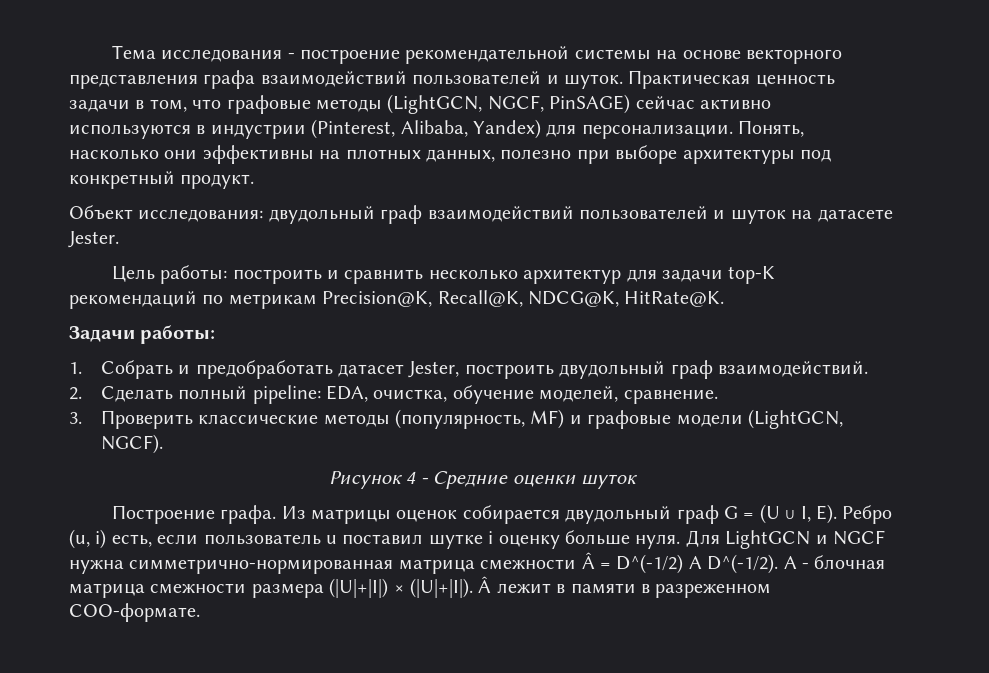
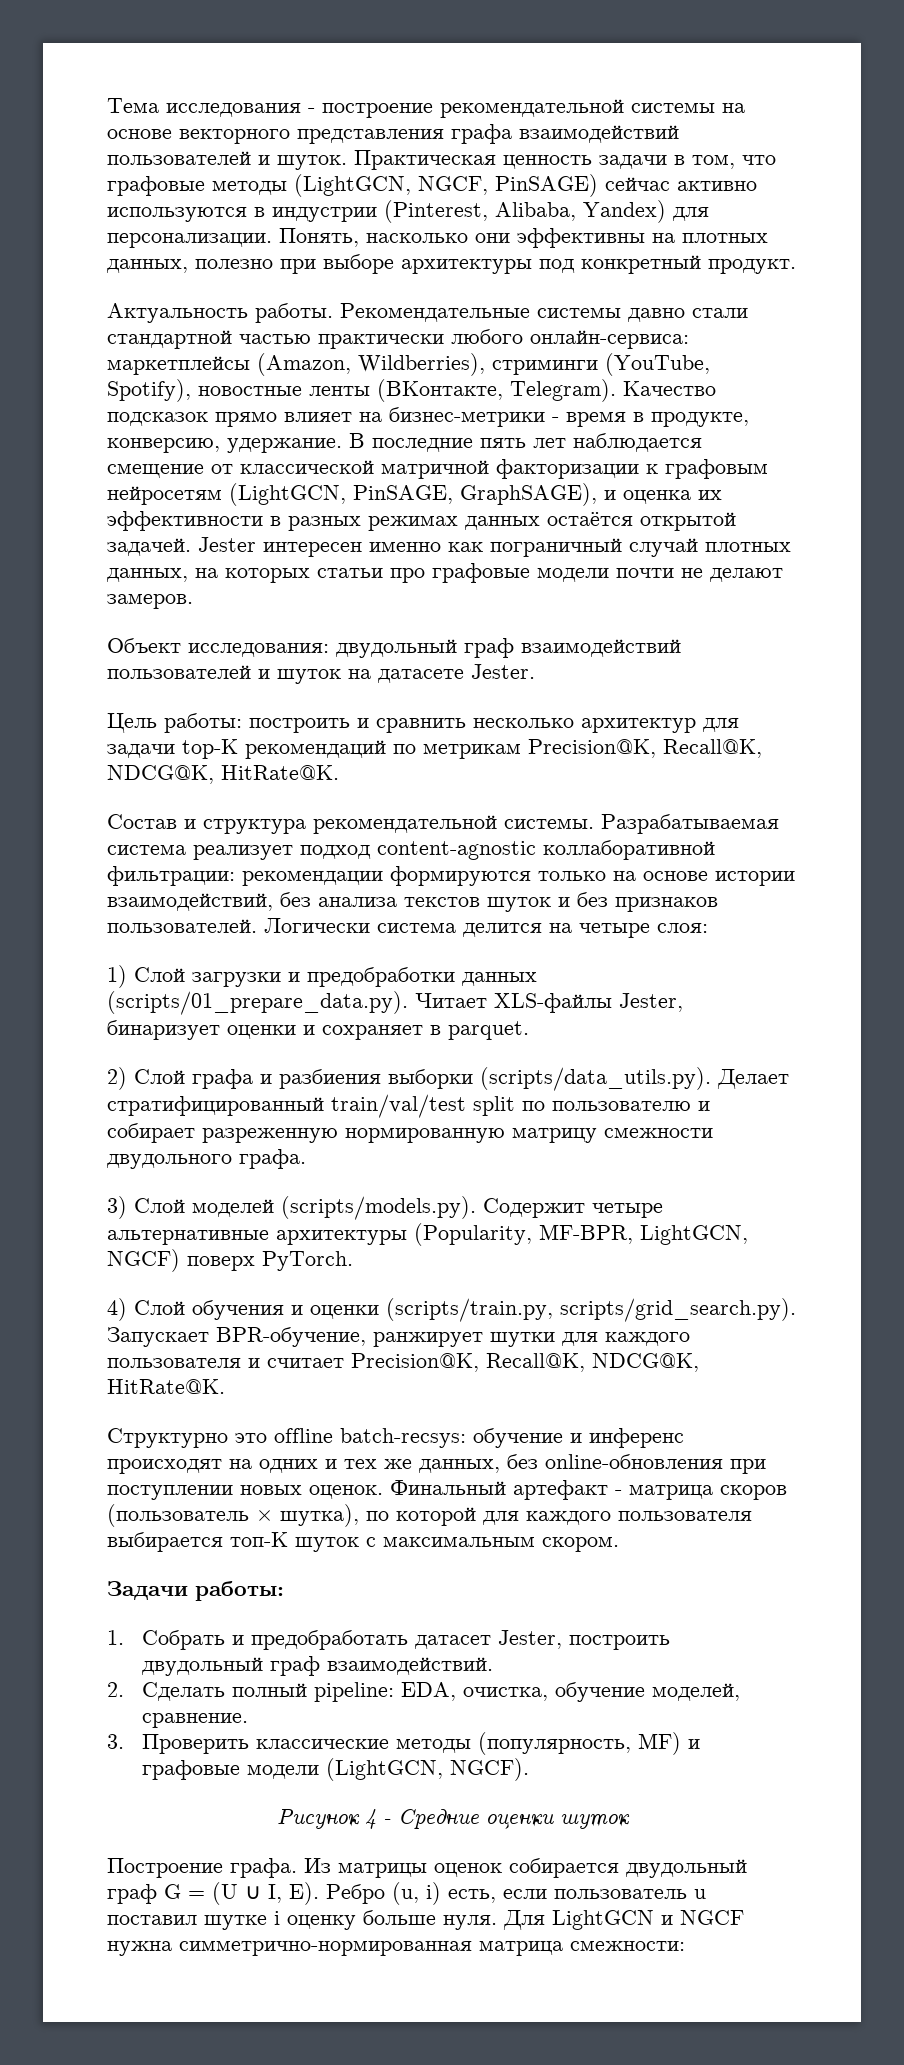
(255, 181) none -> [107,303,748,323] [107,329,689,349] [107,353,710,376] [107,379,716,402] [107,407,749,427] [107,433,702,453] [107,459,768,479] [107,483,722,506] [107,511,736,531] [107,537,791,557] [107,563,783,583] [107,594,193,609] // Актуальность работы. Рекомендательные системы давно стали стандартной частью практически любого онлайн-сервиса: маркетплейсы (Amazon, Wildberries), стриминги (YouTube, Spotify), новостные ленты (ВКонтакте, Telegram). Качество подсказок прямо влияет на бизнес-метрики - время в продукте, конверсию, удержание. В последние пять лет наблюдается смещение от классической матричной факторизации к графовым нейросетям (LightGCN, PinSAGE, GraphSAGE), и оценка их эффективности в разных режимах данных остаётся открытой задачей. Jester интересен именно как пограничный случай плотных данных, на которых статьи про графовые модели почти не делают замеров.
(725, 299) none -> [107,814,779,834] [107,840,715,860] [107,866,795,886] [107,892,718,912] [107,918,708,938] [107,965,537,988] [107,991,683,1015] [107,1020,529,1040] [107,1067,789,1091] [107,1094,710,1118] [107,1123,713,1143] [107,1149,306,1169] [107,1196,663,1220] [107,1223,748,1246] [107,1249,353,1272] [107,1298,796,1322] [107,1327,690,1347] [107,1353,699,1372] [107,1379,225,1394] [107,1428,684,1448] [107,1454,766,1474] [107,1480,787,1500] [107,1504,752,1527] [107,1532,619,1552] // Состав и структура рекомендательной системы. Разрабатываемая система реализует подход content-agnostic коллаборативной фильтрации: рекомендации формируются только на основе истории взаимодействий, без анализа текстов шуток и без признаков пользователей. Логически система делится на четыре слоя: // 1) Слой загрузки и предобработки данных (scripts/01_prepare_data.py). Читает XLS-файлы Jester, бинаризует оценки и сохраняет в parquet. // 2) Слой графа и разбиения выборки (scripts/data_utils.py). Делает стратифицированный train/val/test split по пользователю и собирает разреженную нормированную матрицу смежности двудольного графа. // 3) Слой моделей (scripts/models.py). Содержит четыре альтернативные архитектуры (Popularity, MF-BPR, LightGCN, NGCF) поверх PyTorch. // 4) Слой обучения и оценки (scripts/train.py, scripts/grid_search.py). Запускает BPR-обучение, ранжирует шутки для каждого пользователя и считает Precision@K, Recall@K, NDCG@K, HitRate@K. // Структурно это offline batch-recsys: обучение и инференс происходят на одних и тех же данных, без online-обновления при поступлении новых оценок. Финальный артефакт - матрица скоров (пользователь × шутка), по которой для каждого пользователя выбирается топ-K шуток с максимальным скором.
[480,552,886,574] [69,576,772,598] [69,603,200,622] смежности Â = D^(-1/2) A D^(-1/2). A - блочная матрица смежности размера (|U|+|I|) × (|U|+|I|). Â лежит в памяти в разреженном COO-формате. -> [570,1941,685,1951] смежности:

